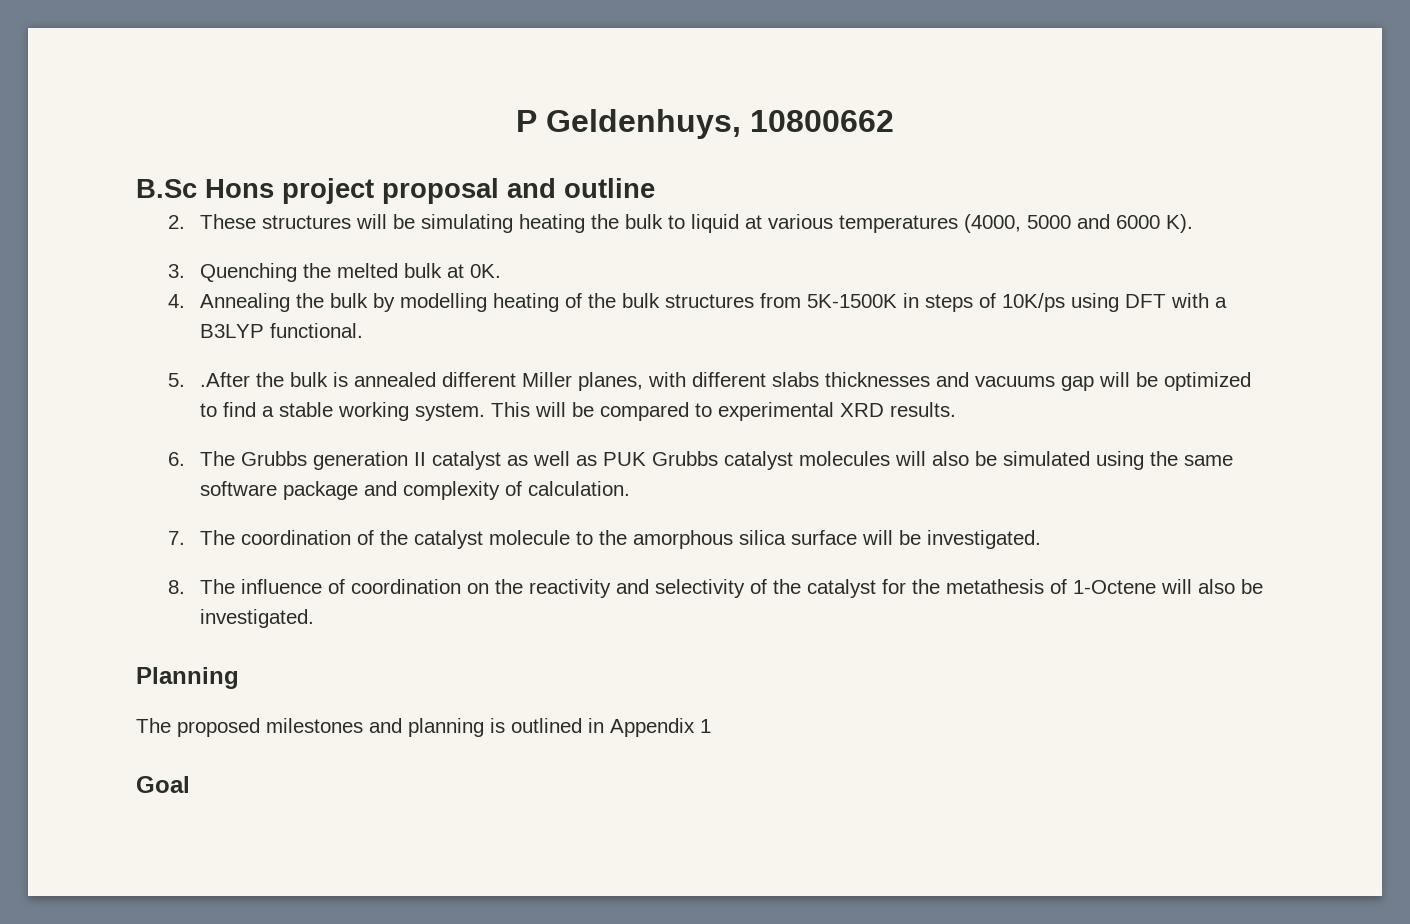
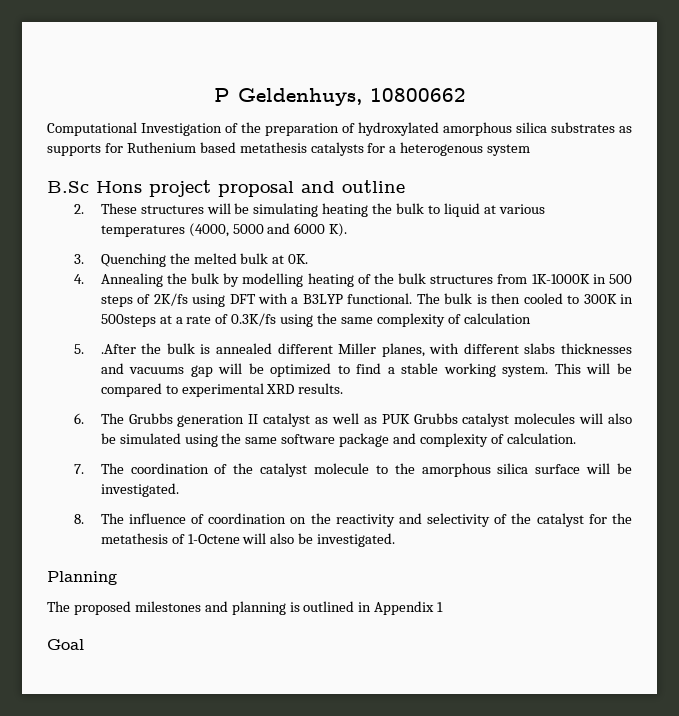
(894, 121) none -> [47,122,632,136] [47,142,531,156] // Computational Investigation of the preparation of hydroxylated amorphous silica substrates as supports for Ruthenium based metathesis catalysts for a heterogenous system
[807,293,920,308] 5K-1500K in -> [531,274,632,284] 1K-1000K in 500
[1002,293,1066,312] 10K/ps -> [153,293,188,306] 2K/fs
(364, 330) none -> [416,293,633,304] [100,313,531,327] The bulk is then cooled to 300K in 500steps at a rate of 0.3K/fs using the same complexity of calculation

